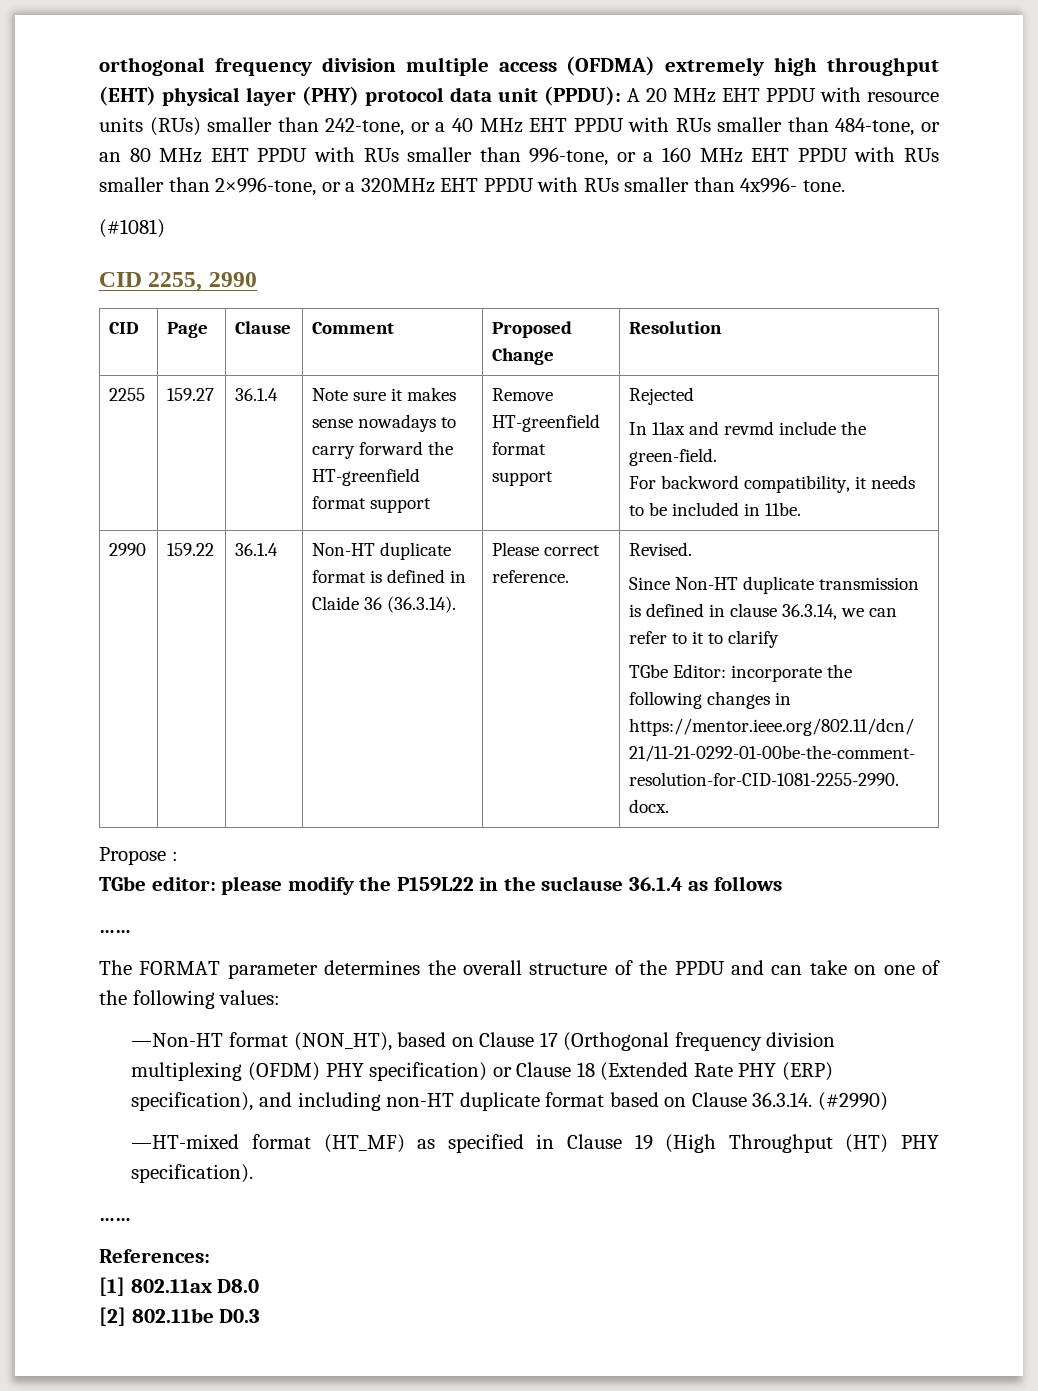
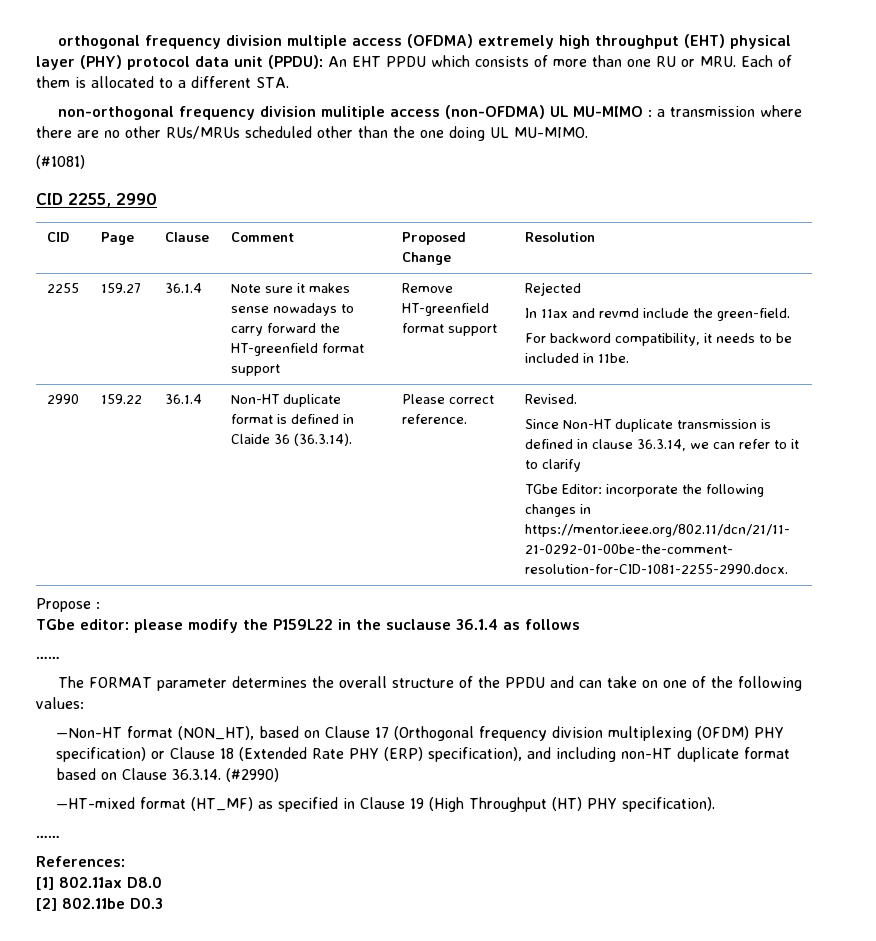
[627,87,939,103] [99,117,940,136] [99,147,940,166] [99,177,845,196] A 20 MHz EHT PPDU with resource units (RUs) smaller than 242-tone, or a 40 MHz EHT PPDU with RUs smaller than 484-tone, or an 80 MHz EHT PPDU with RUs smaller than 996-tone, or a 160 MHz EHT PPDU with RUs smaller than 2×996-tone, or a 320MHz EHT PPDU with RUs smaller than 4x996- tone. -> [328,55,792,67] [36,76,289,88] [58,105,803,120] [36,126,588,141] An EHT PPDU which consists of more than one RU or MRU. Each of them is allocated to a different STA. // non-orthogonal frequency division mulitiple access (non-OFDMA) UL MU-MIMO : a transmission where there are no other RUs/MRUs scheduled other than the one doing UL MU-MIMO.

